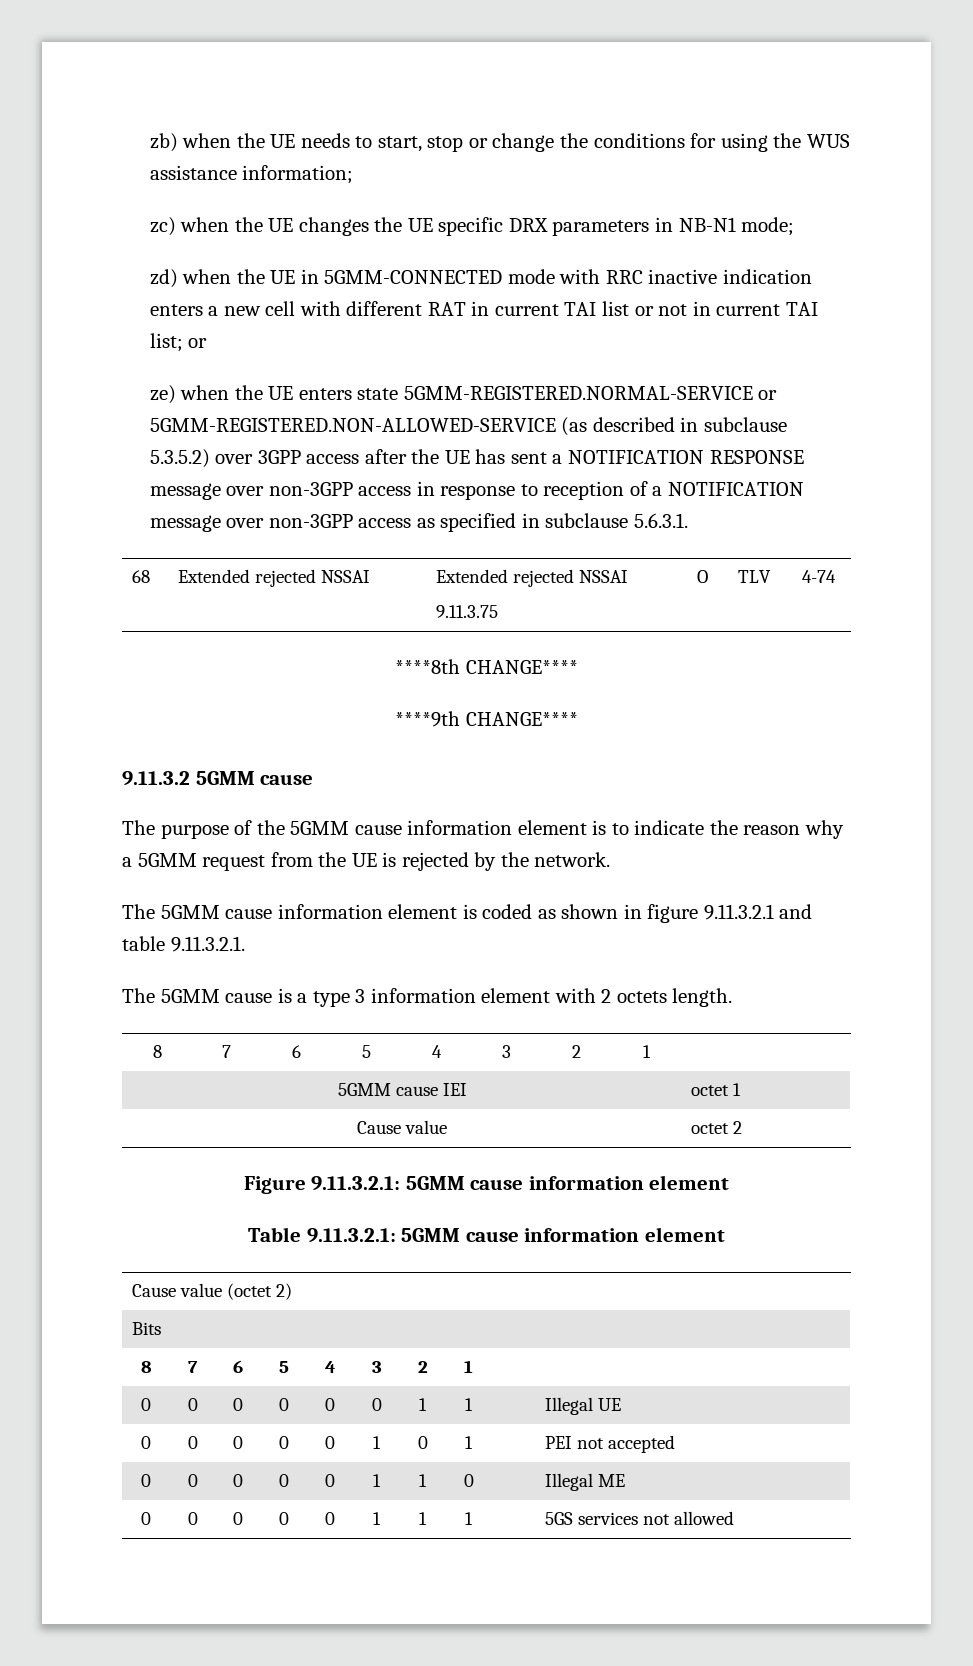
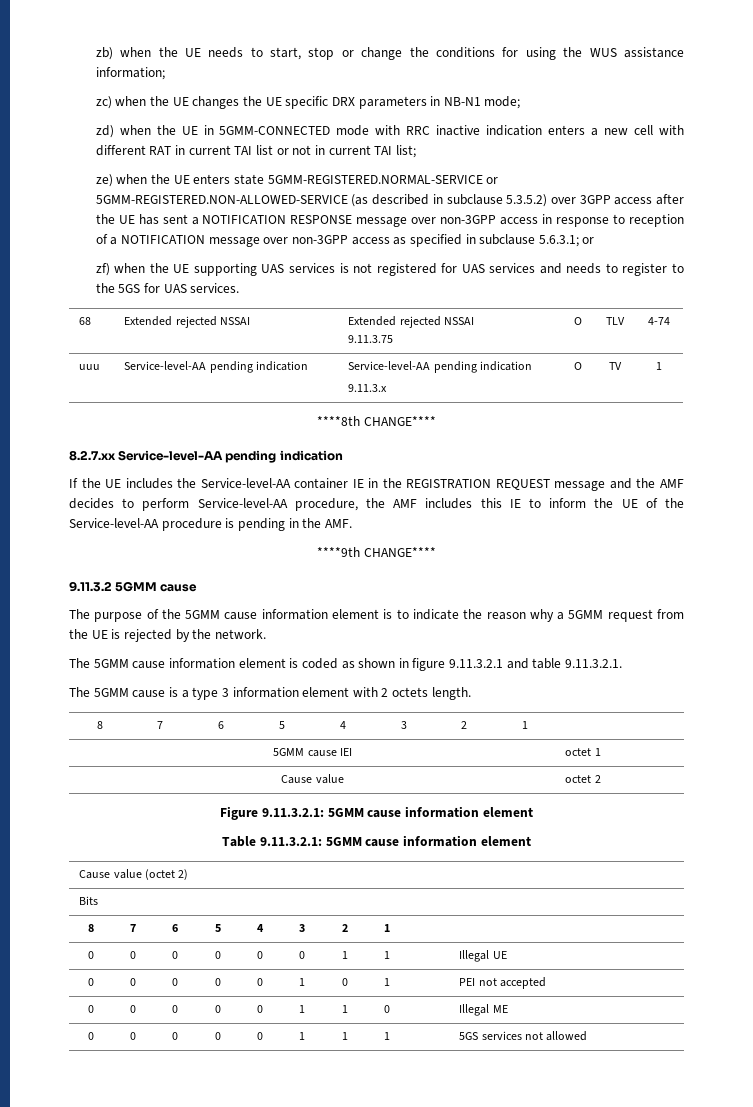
[188,338,208,348] or -> (416, 151) none
[633,513,688,528] 5.6.3.1. -> [538,235,595,247] [95,263,684,276] [95,283,240,293] 5.6.3.1; or // zf) when the UE supporting UAS services is not registered for UAS services and needs to register to the 5GS for UAS services.
[395,659,578,674] // ****8th CHANGE**** -> [79,364,101,370] [124,361,308,373] [348,361,532,373] [348,384,388,392] [573,362,582,370] [608,362,622,370] [656,362,662,370] [317,416,436,426] [69,450,343,463] [69,478,685,491] [69,498,685,511] [69,518,352,531] // uuu | Service-level-AA pending indication | Service-level-AA pending indication // 9.11.3.x | O | TV | 1 // ****8th CHANGE**** // 8.2.7.xx Service-level-AA pending indication // If the UE includes the Service-level-AA container IE in the REGISTRATION REQUEST message and the AMF decides to perform Service-level-AA procedure, the AMF includes this IE to inform the UE of the Service-level-AA procedure is pending in the AMF.

